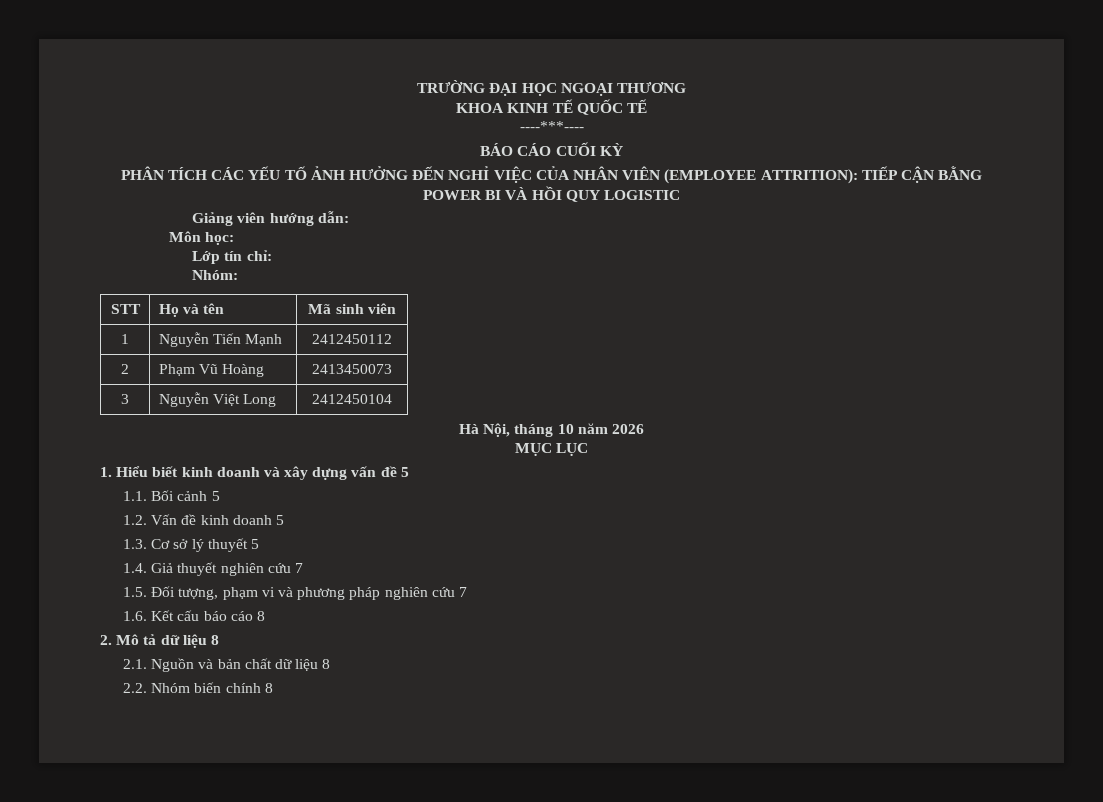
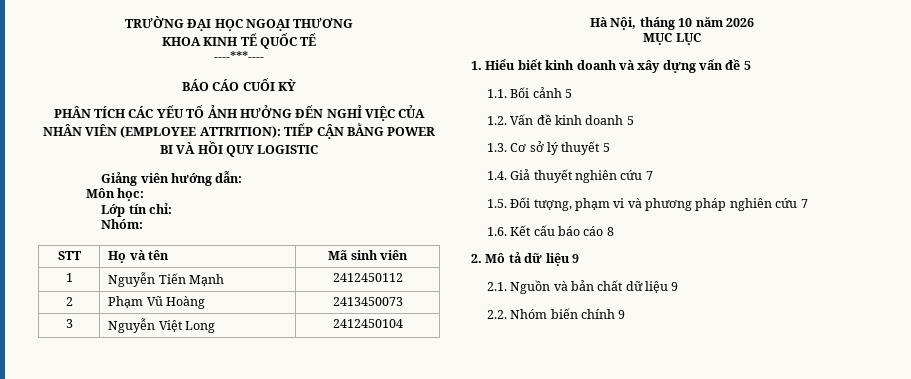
[210,635,219,645] 8 -> [571,254,579,263] 9
[322,659,331,669] 8 -> [671,282,679,291] 9
[264,683,273,693] 8 -> [618,310,626,319] 9

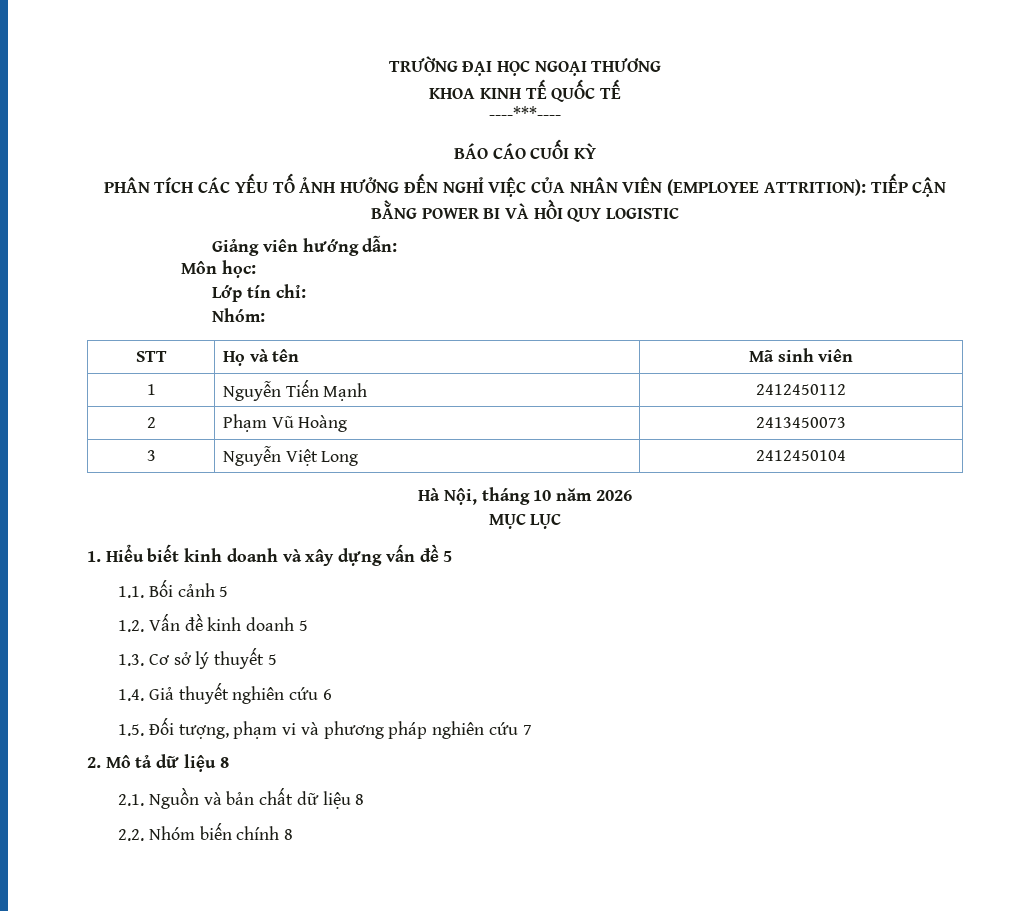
[645,171,653,180] 7 -> [322,689,332,700] 6
[486,225,614,236] // 1.6. Kết cấu báo cáo 8 -> (532, 730) none
[571,254,579,263] 9 -> [219,757,229,768] 8
[671,282,679,291] 9 -> [355,794,365,805] 8
[618,310,626,319] 9 -> [284,829,294,840] 8

